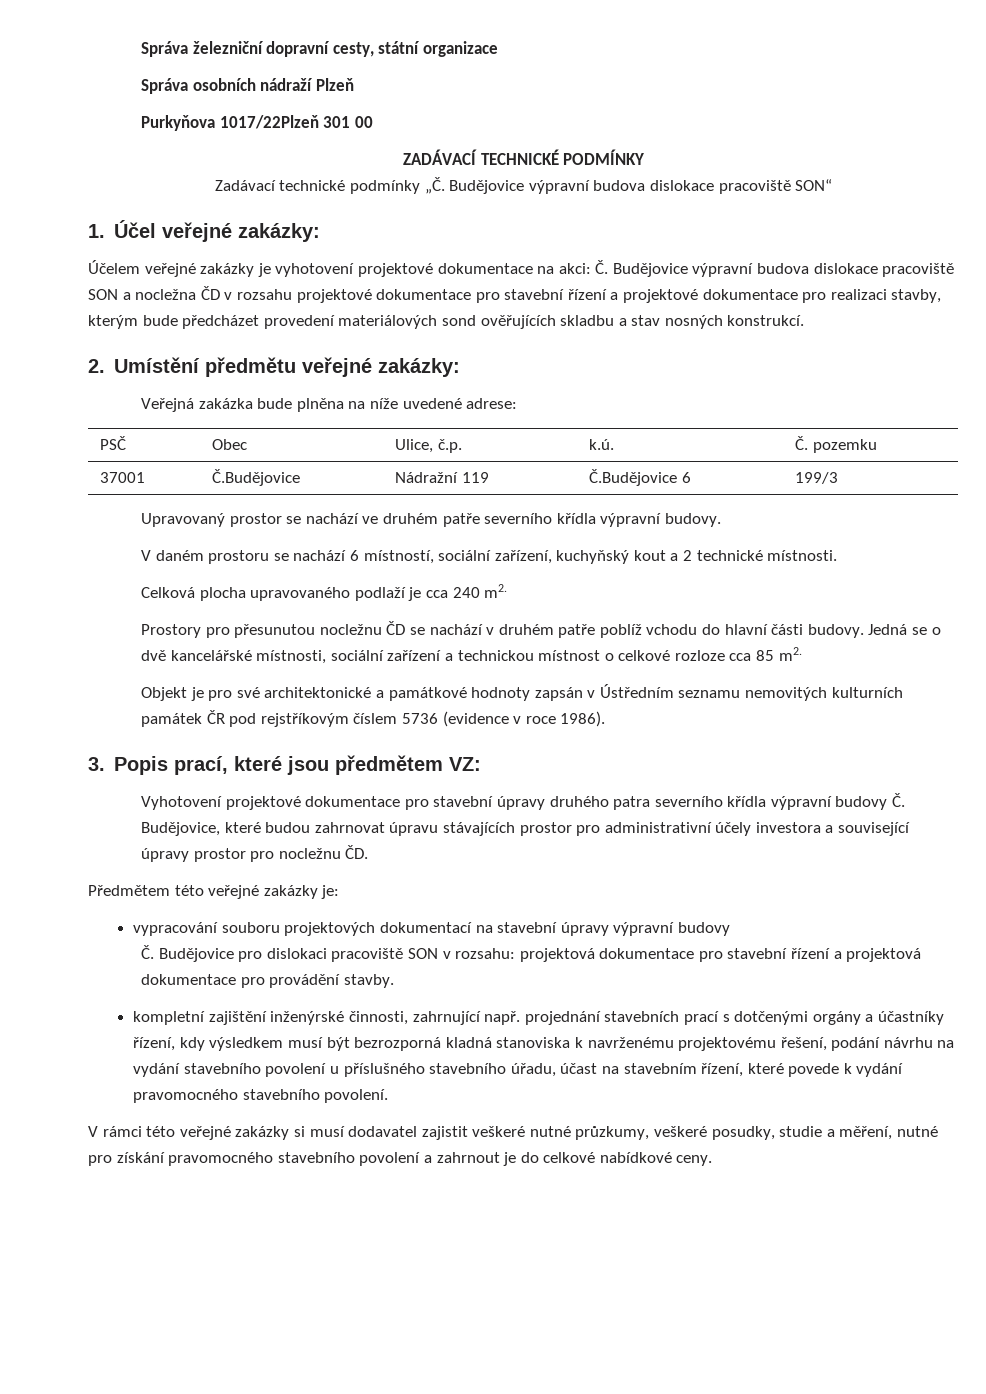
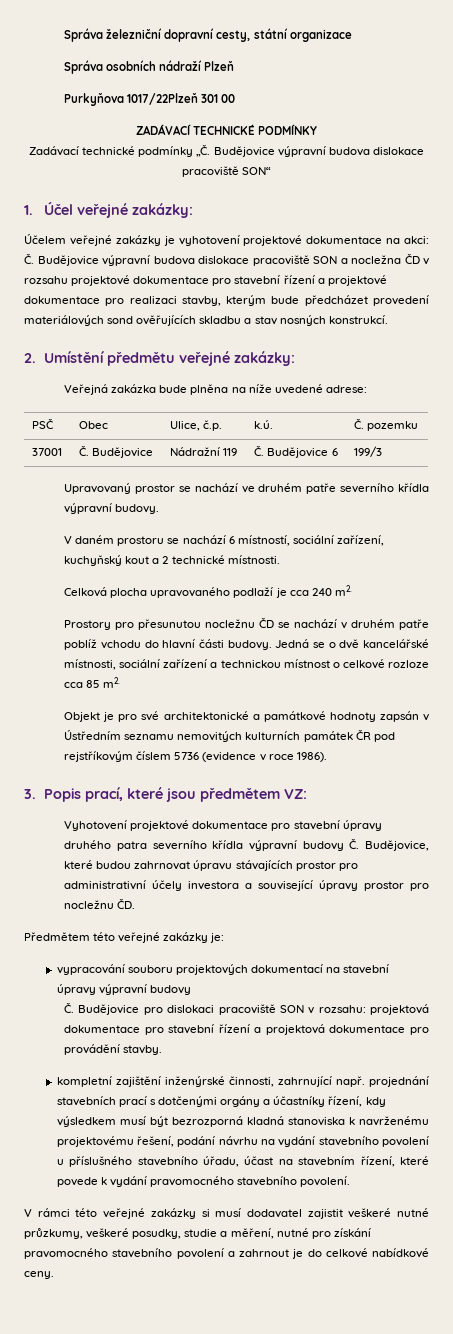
[211,469,300,486] Č.Budějovice -> [79,445,154,458] Č. Budějovice
[588,469,677,486] Č.Budějovice -> [254,445,329,458] Č. Budějovice

